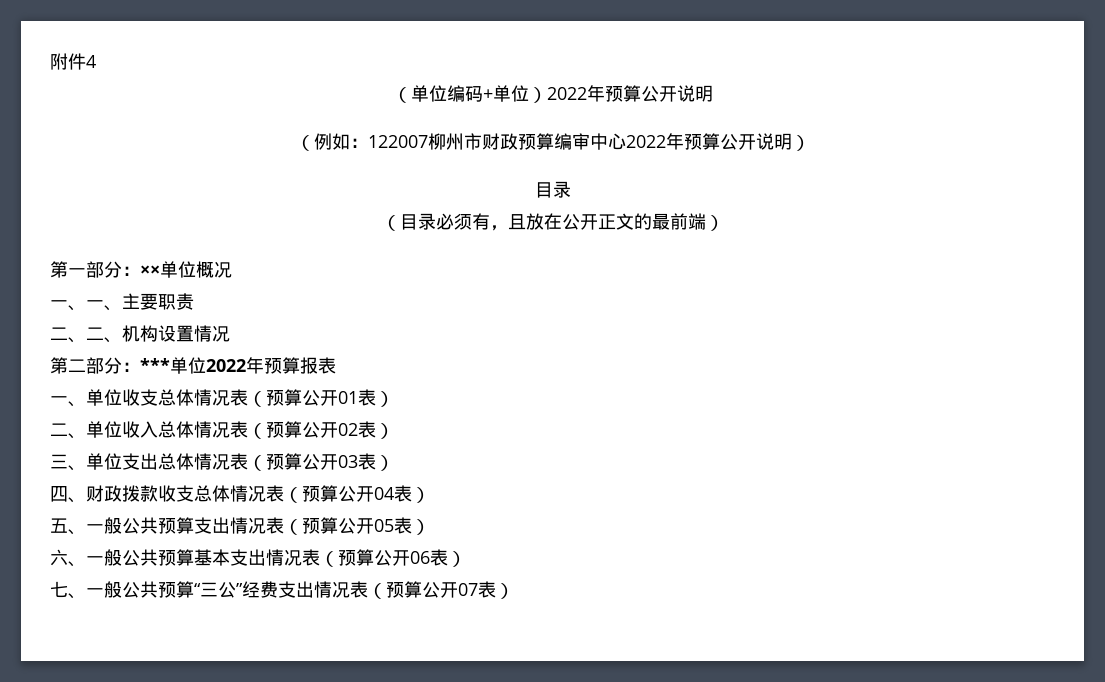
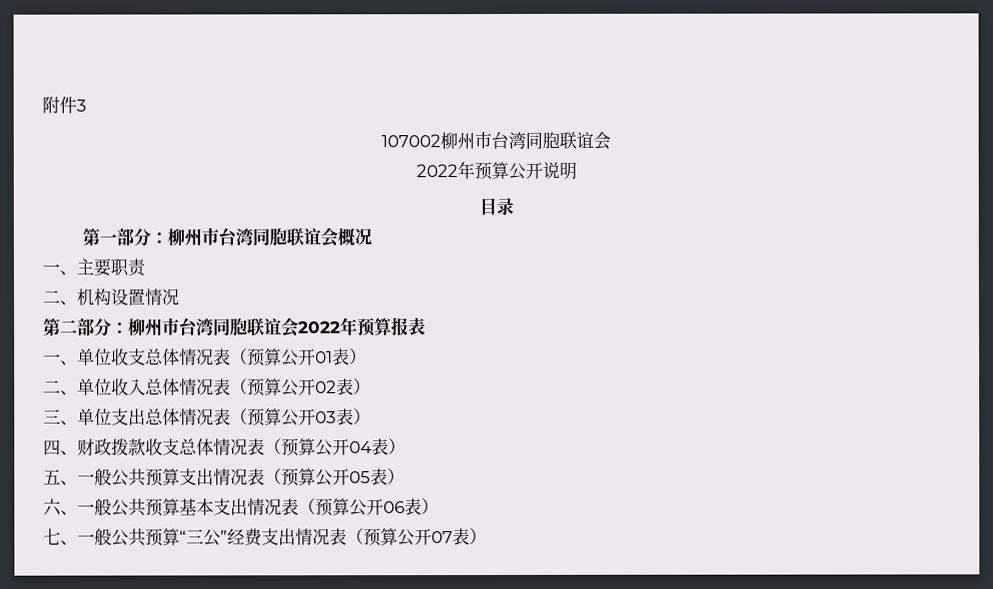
[86,55,96,68] [392,85,547,103] 4 // （单位编码+单位） -> [76,99,87,112] [381,131,611,150] 3 // 107002柳州市台湾同胞联谊会 //
[295,133,810,151] [534,181,571,198] [381,213,724,231] [50,261,196,278] （例如：122007柳州市财政预算编审中心2022年预算公开说明） // 目录 // （目录必须有，且放在公开正文的最前端） // 第一部分：××单位 -> [478,197,514,216] [81,227,338,248] 目录 // 第一部分：柳州市台湾同胞联谊会
[86,300,122,311] 一、 -> (77, 273) none
[86,327,122,343] 二、 -> (78, 303) none
[140,357,206,374] ***单位 -> [128,317,299,338] 柳州市台湾同胞联谊会

